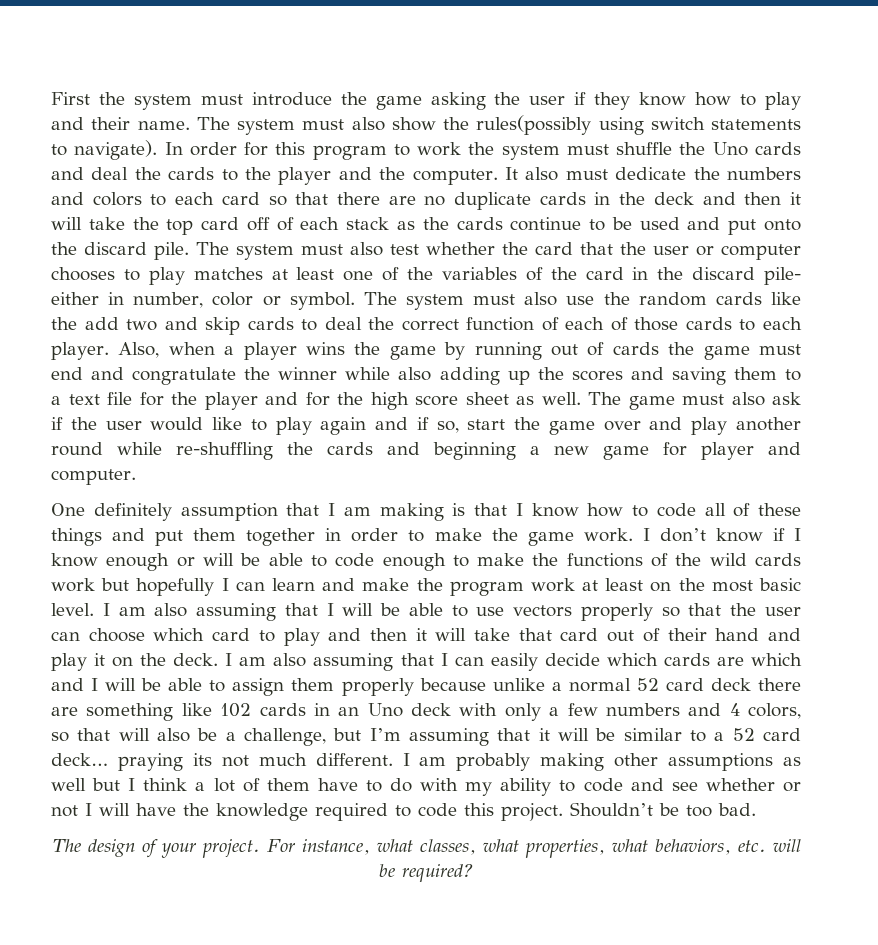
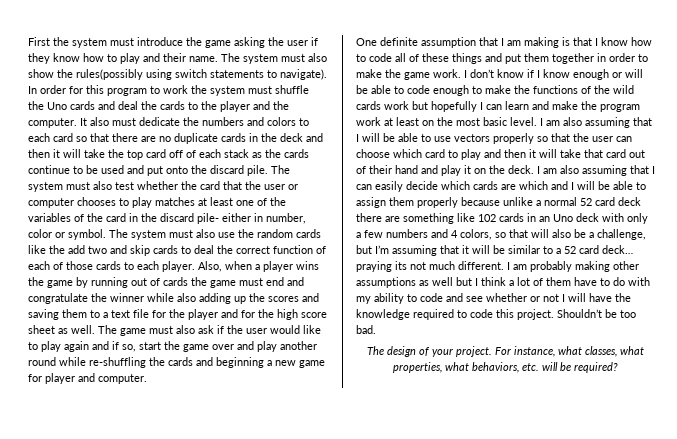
[93,503,172,521] definitely -> [380,37,418,46] definite

